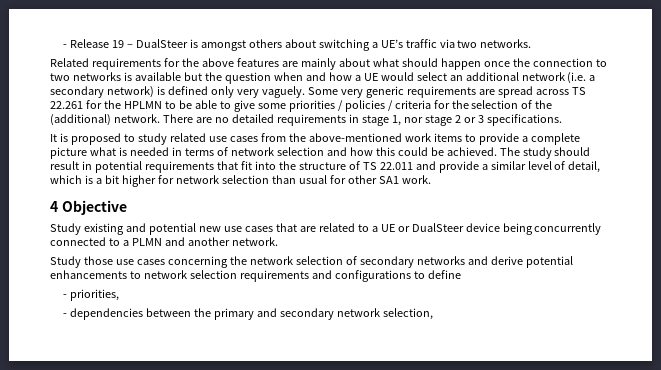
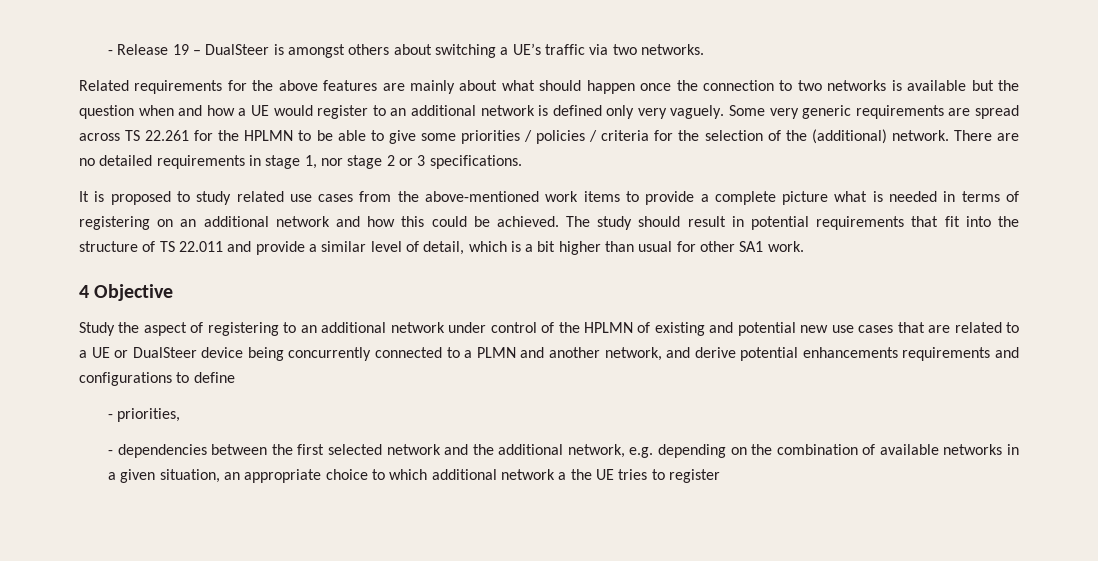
[416,72,596,84] [50,86,154,98] select an additional network (i.e. a secondary network) -> [317,105,535,119] register to an additional network
[230,147,324,156] network selection -> [79,216,330,230] registering on an additional network
[157,175,269,184] for network selection -> (601, 248) none
(81, 229) none -> [118,322,651,336] the aspect of registering to an additional network under control of the HPLMN of
[231,237,278,246] [50,256,465,268] network. // Study those use cases concerning the network selection of secondary networks -> [604,347,662,361] network,
[129,270,237,279] to network selection -> (898, 352) none
[213,308,433,320] primary and secondary network selection, -> [297,444,1020,458] [108,469,720,483] first selected network and the additional network, e.g. depending on the combination of available networks in a given situation, an appropriate choice to which additional network a the UE tries to register

